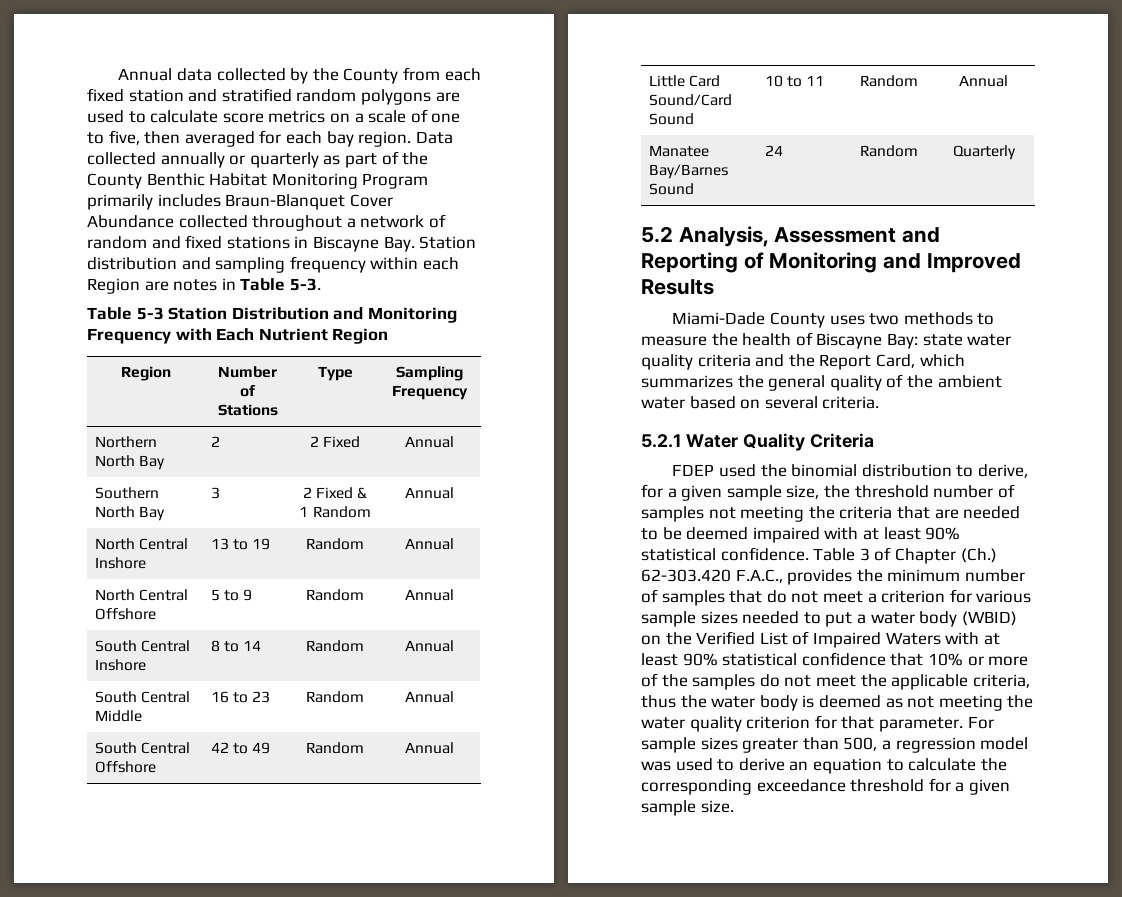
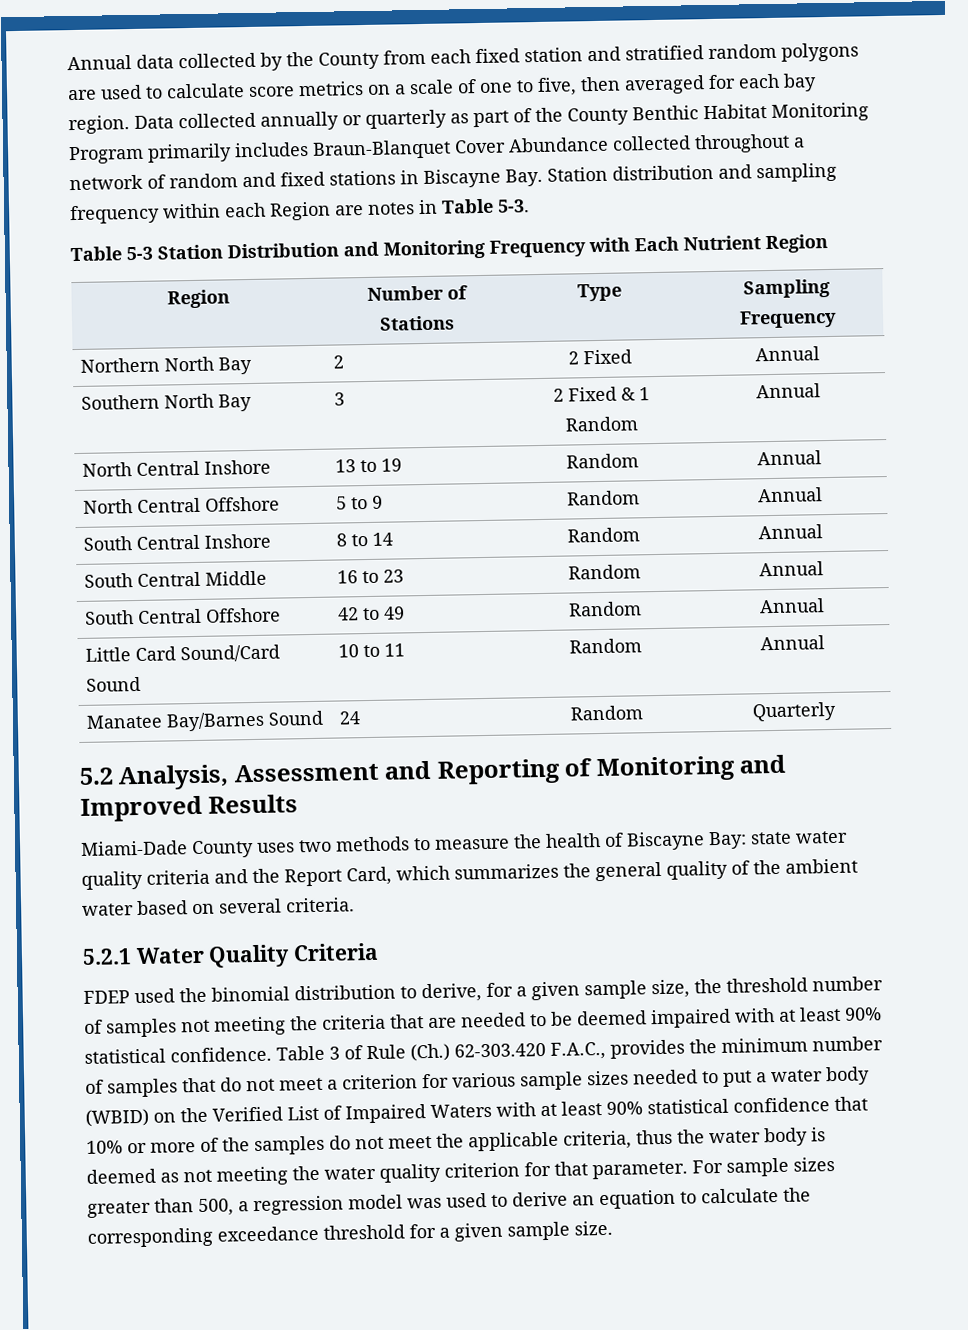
[894,548,956,564] Chapter -> [366,1044,406,1060] Rule

